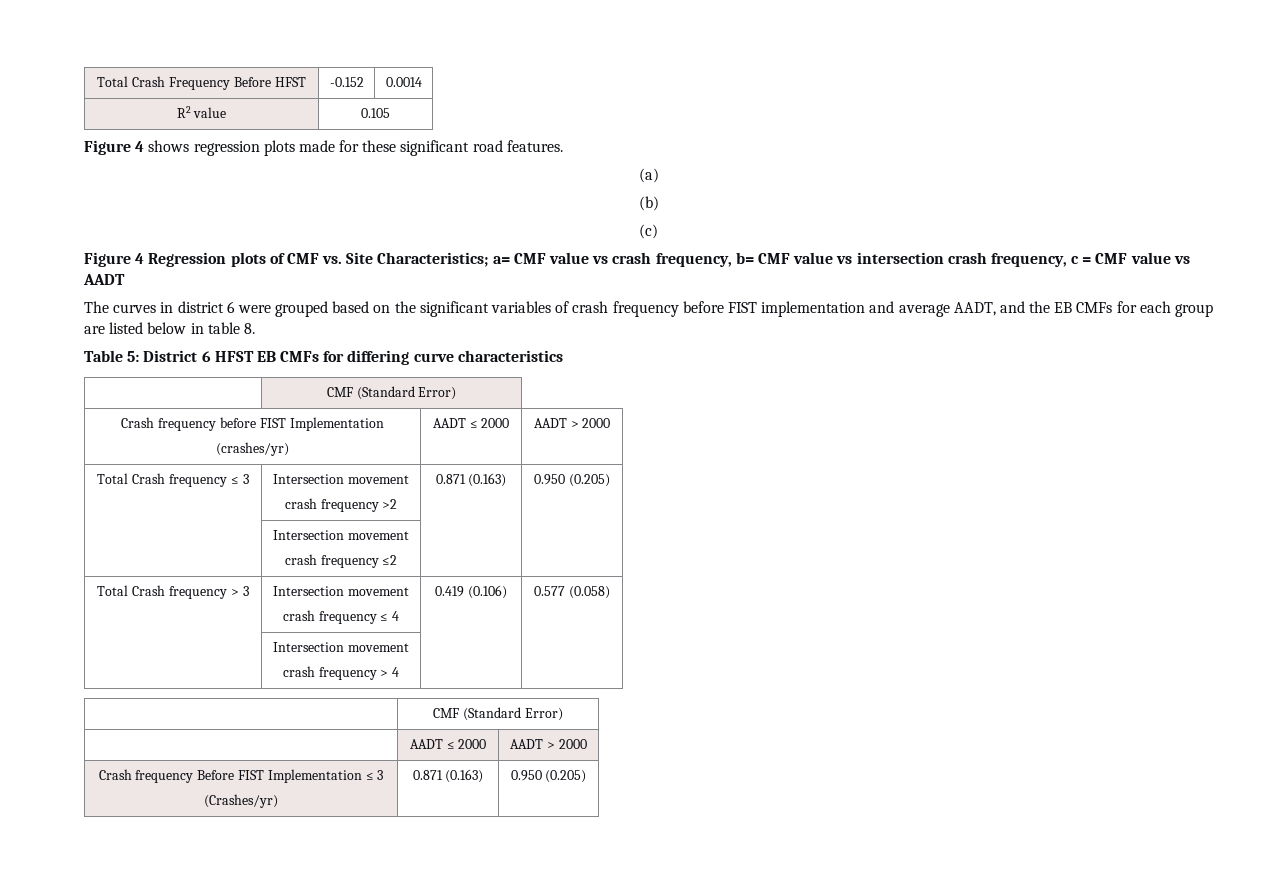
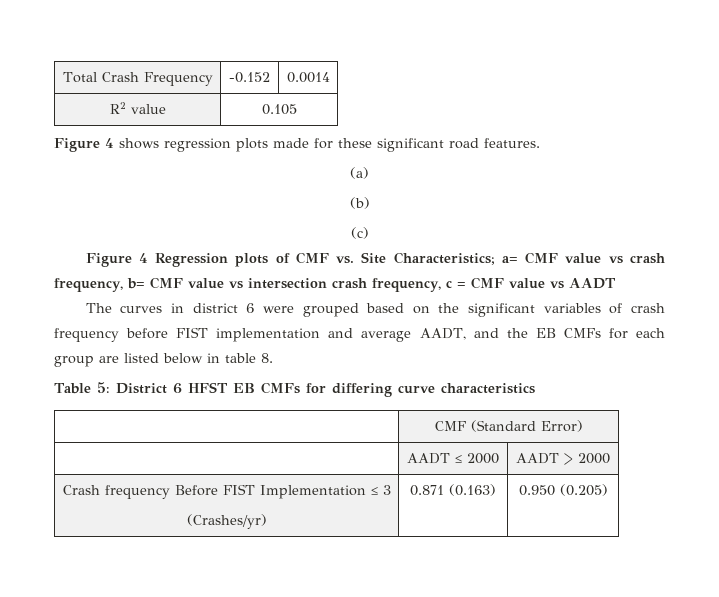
[233,77,306,87] Before HFST -> (213, 79) none
[121,417,384,431] [216,442,289,456] [432,418,510,428] [533,418,611,428] [97,473,249,487] [273,474,409,484] [284,498,398,512] [435,473,507,487] [534,474,610,487] [273,530,409,540] [284,554,398,568] [97,585,249,599] [273,586,409,596] [282,610,400,624] [435,585,507,599] [534,586,610,599] [273,642,409,652] [282,666,400,680] [433,707,563,721] // Crash frequency before FIST Implementation // (crashes/yr) | AADT ≤ 2000 | AADT > 2000 // Total Crash frequency ≤ 3 | Intersection movement // crash frequency >2 | 0.871 (0.163) | 0.950 (0.205) // | Intersection movement // crash frequency ≤2 | | // Total Crash frequency > 3 | Intersection movement // crash frequency ≤ 4 | 0.419 (0.106) | 0.577 (0.058) // | Intersection movement // crash frequency > 4 | | // | CMF (Standard Error) -> (583, 426) none

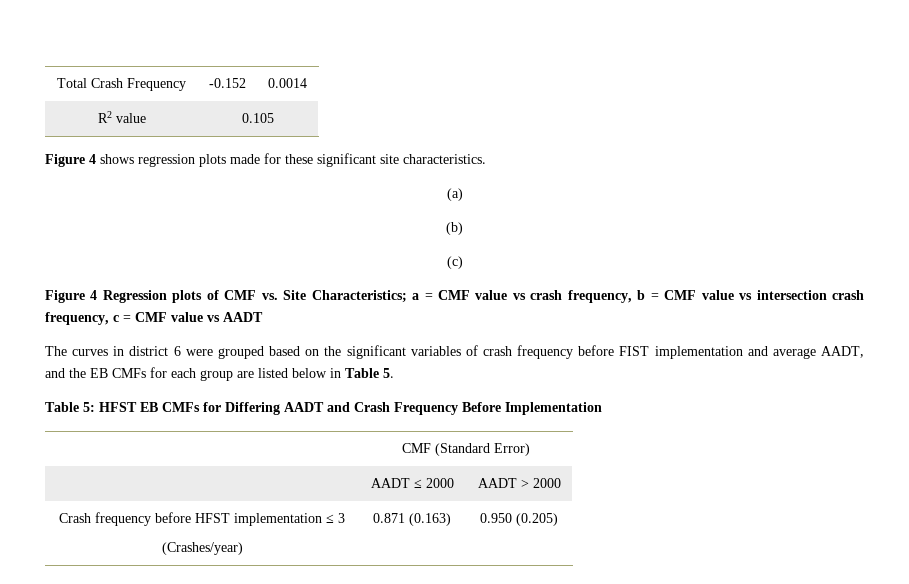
[449,138,540,149] road features. -> [380,154,486,164] site characteristics.
[501,256,518,263] a= -> [412,293,433,300] a =
[126,278,145,289] b= -> [637,290,659,300] b =
[225,353,273,363] table 8. -> [345,368,394,378] Table 5.
[115,383,182,394] District 6 -> (95, 407) none
[331,383,535,397] differing curve characteristics -> [225,402,602,415] Differing AADT and Crash Frequency Before Implementation
[174,484,366,499] Before FIST Implementation -> [155,512,322,526] before HFST implementation
[186,514,267,529] (Crashes/yr) -> [161,542,243,555] (Crashes/year)

